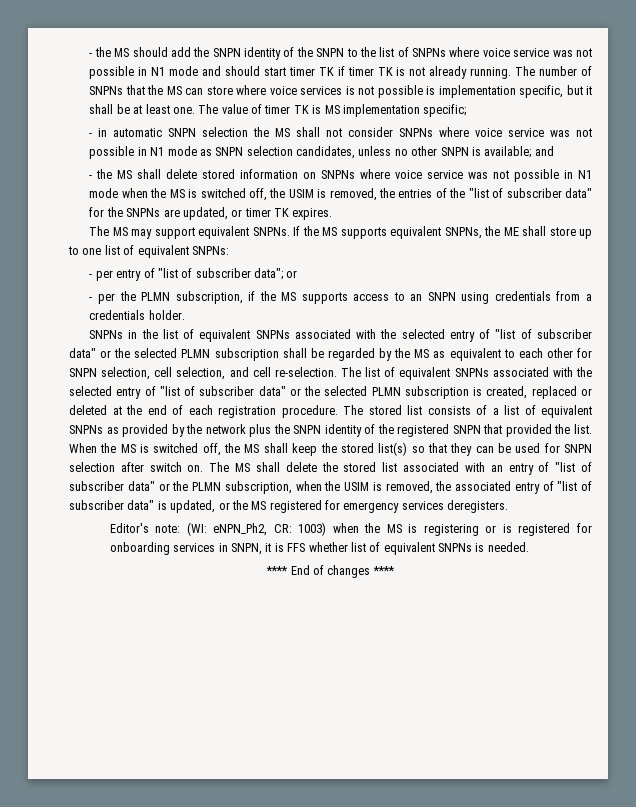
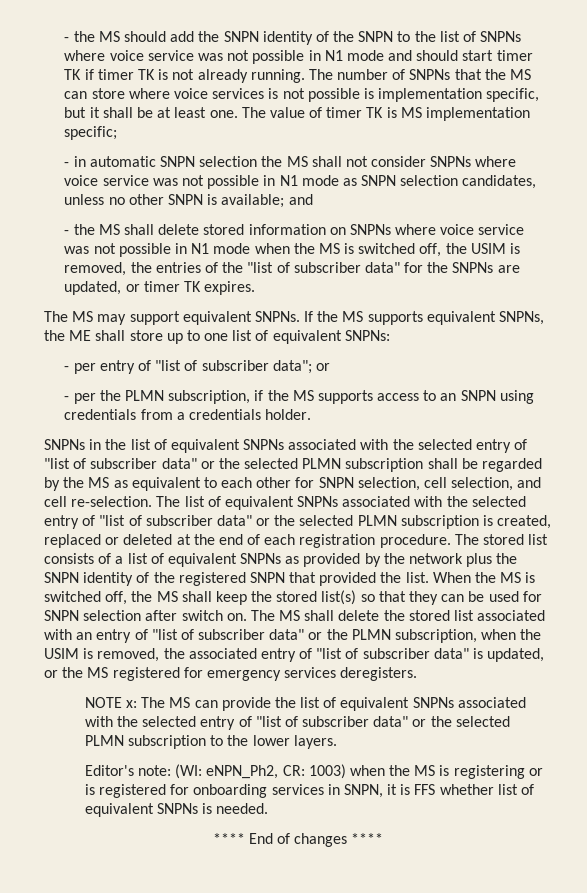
(509, 506) none -> [84,697,526,711] [84,716,510,730] [84,735,337,749] // NOTE x: The MS can provide the list of equivalent SNPNs associated with the selected entry of "list of subscriber data" or the selected PLMN subscription to the lower layers.

